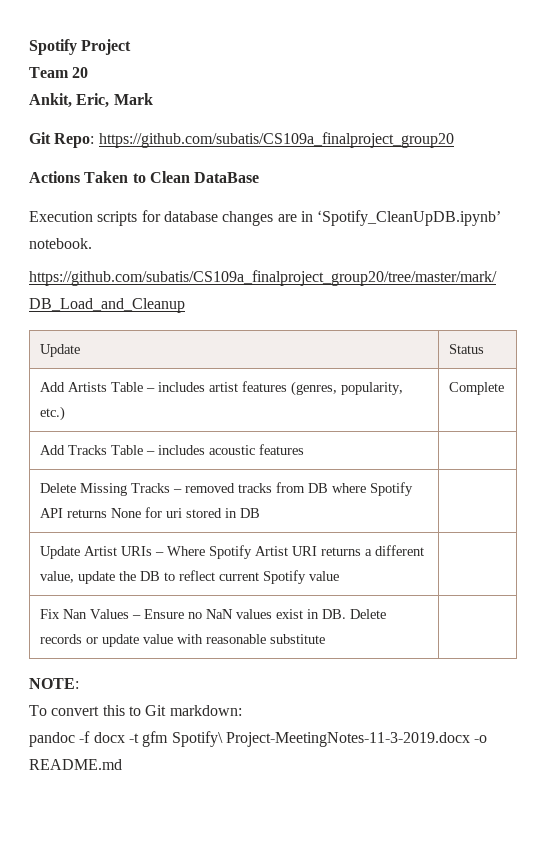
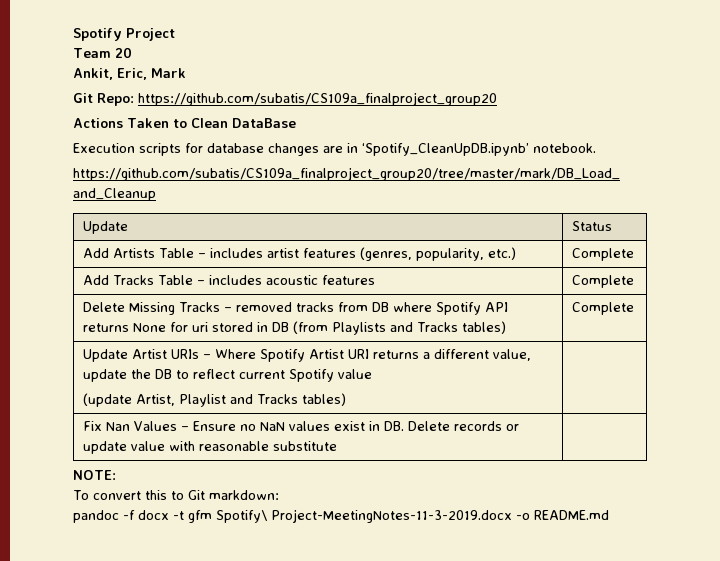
(304, 449) none -> [572,275,635,288] Complete
(260, 513) | -> [293,321,507,335] [572,302,635,315] (from Playlists and Tracks tables) | Complete
(339, 576) none -> [83,393,347,407] // (update Artist, Playlist and Tracks tables)

